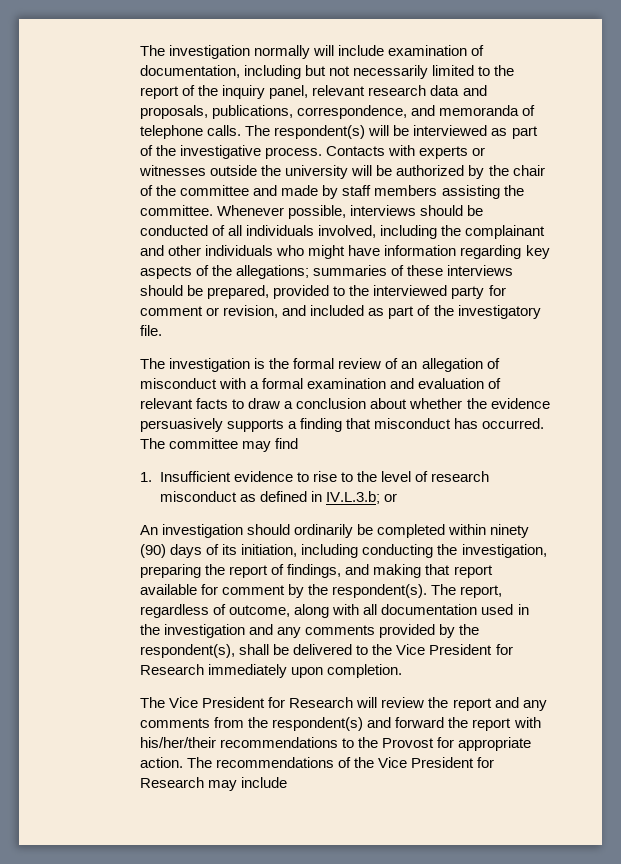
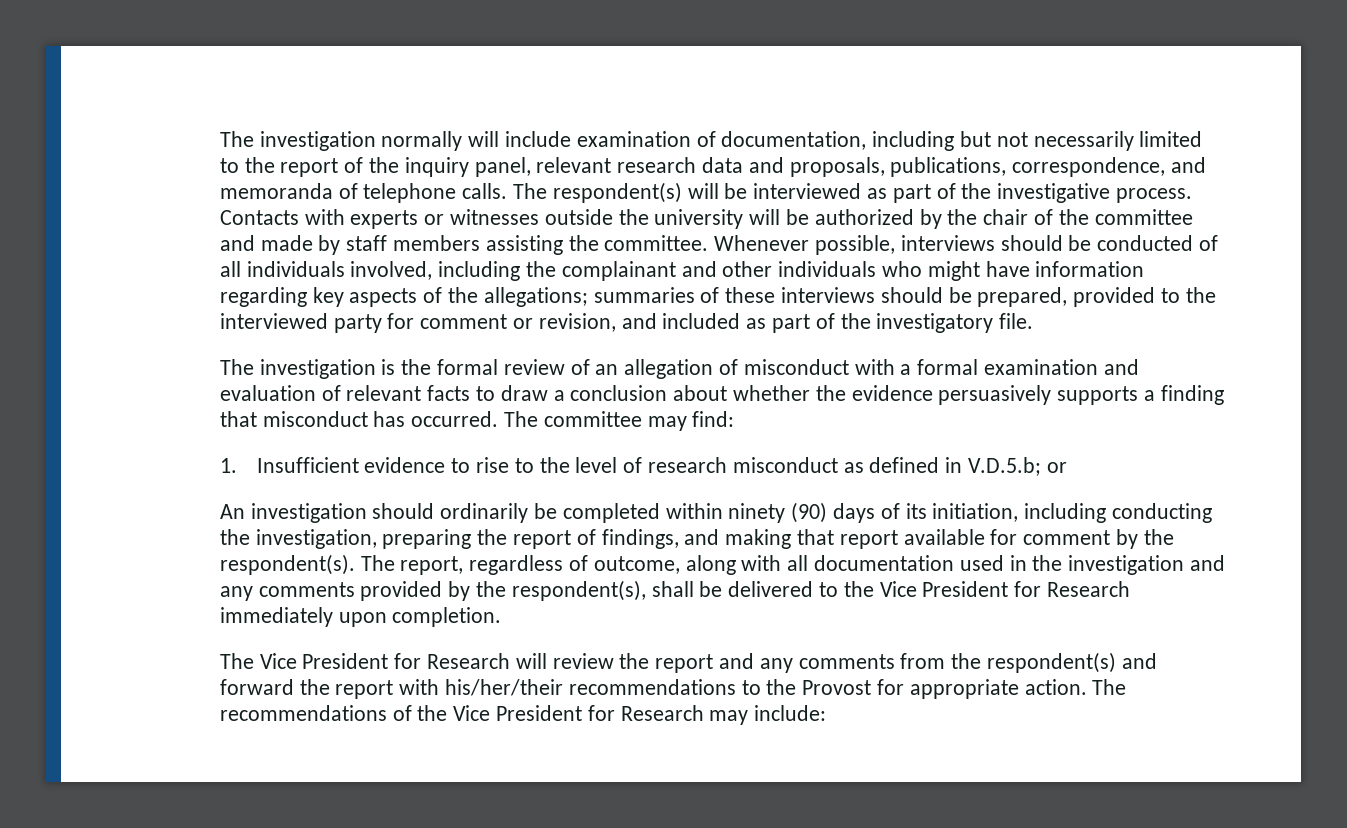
[275,438,299,449] find -> [692,411,735,427] find:
[325,491,380,504] IV.L.3.b; -> [968,457,1042,476] V.D.5.b;
[241,777,288,788] include -> [754,705,827,721] include:

